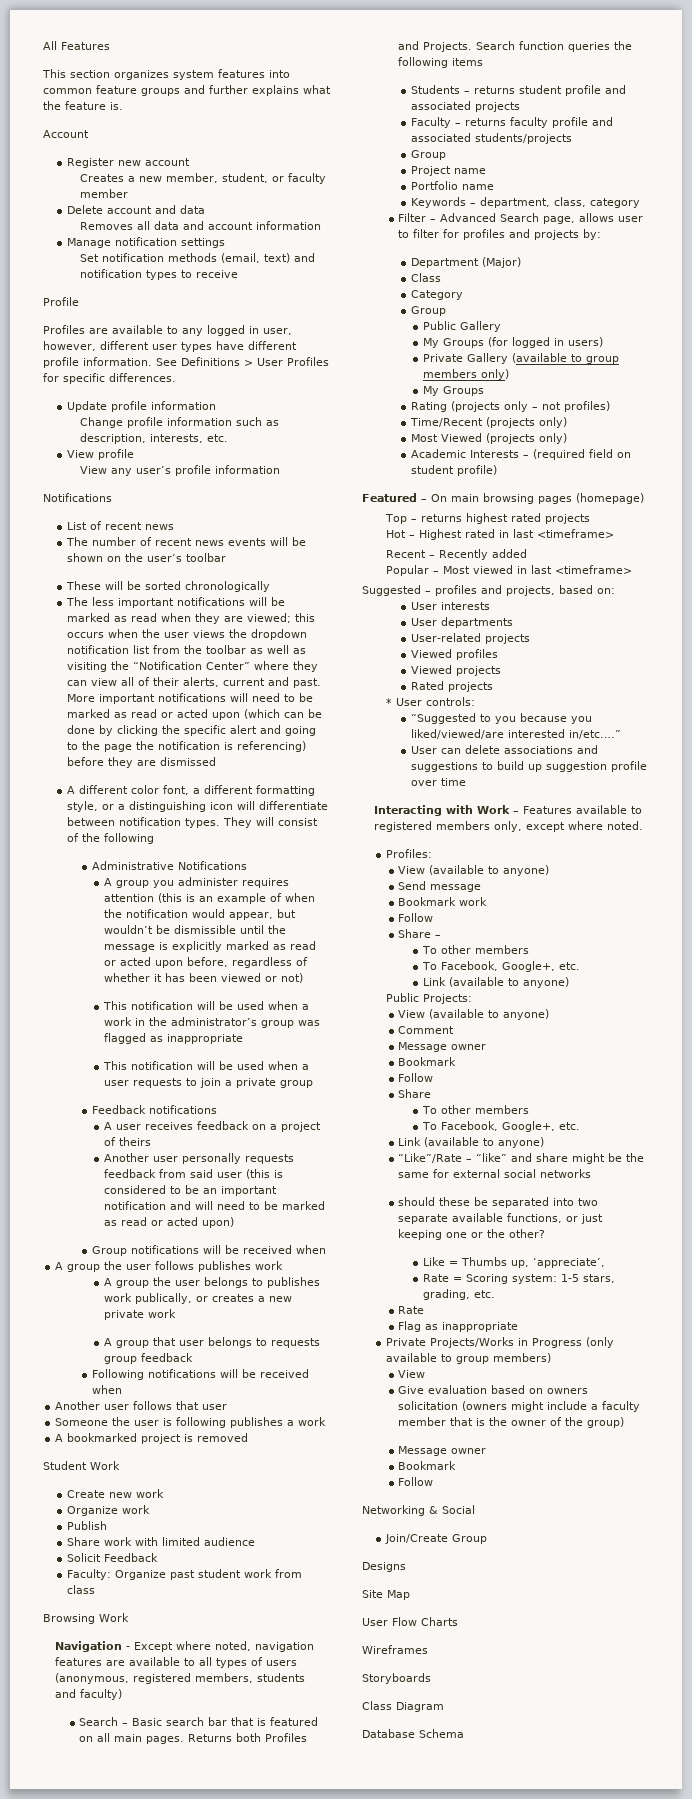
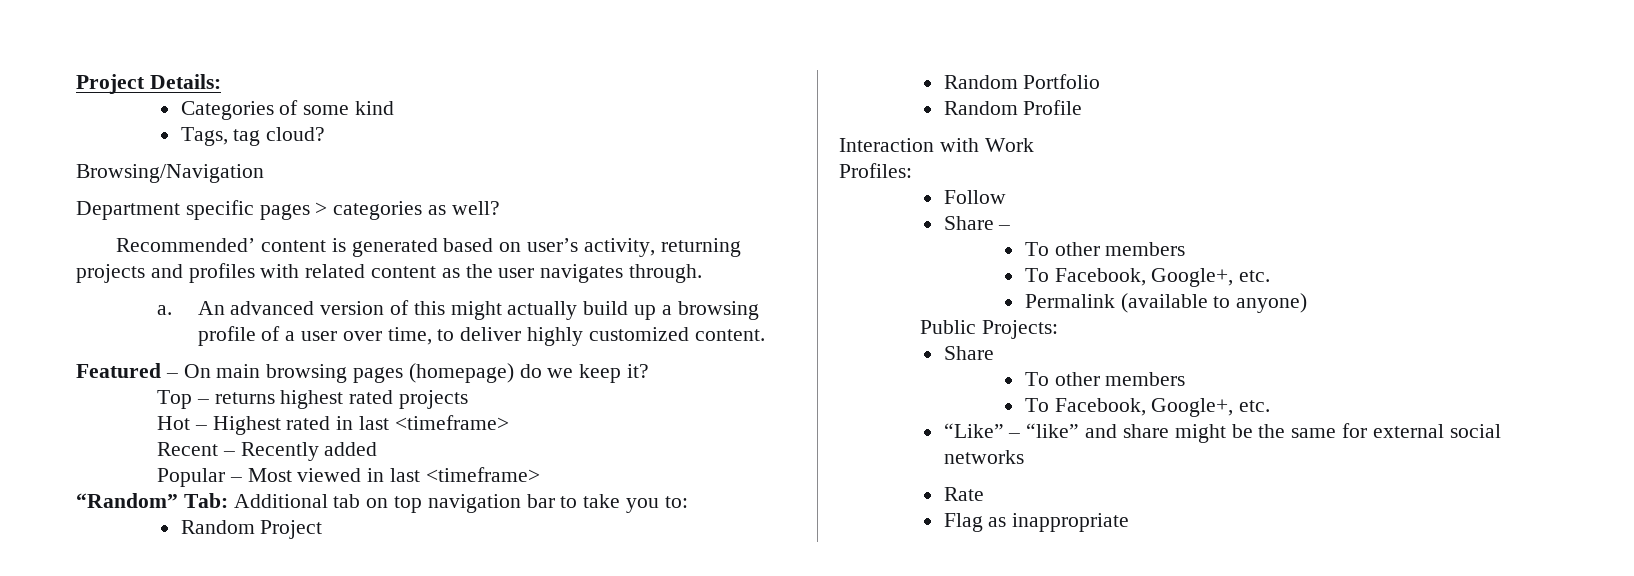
[43,41,110,50] [42,69,290,80] [43,85,331,96] [43,101,123,110] [43,130,89,138] [67,158,191,168] [79,173,326,184] [79,189,128,198] [67,205,206,214] [79,221,321,230] [67,237,226,248] [79,253,315,263] [79,269,238,280] [43,297,79,306] [43,325,292,336] [43,341,297,352] [43,357,329,368] [43,373,176,384] [67,401,217,412] [79,417,279,428] [79,433,228,444] [67,449,135,460] [79,465,280,476] [43,493,112,502] [67,521,175,530] [66,537,307,546] [67,553,227,562] [66,581,271,592] [66,597,286,608] [67,613,316,624] [67,629,308,640] [67,645,307,654] [67,661,319,672] [67,677,322,688] [67,693,314,704] [67,709,323,720] [67,725,317,736] [67,741,307,752] [67,757,217,768] [67,785,316,796] [67,801,329,812] [67,817,319,828] [67,833,155,844] [91,861,247,870] [103,877,289,888] [103,893,315,904] [103,909,296,920] [103,925,286,934] [103,941,316,952] [103,957,308,968] [103,973,303,983] [102,1001,309,1010] [103,1017,320,1028] [103,1033,243,1044] [102,1061,309,1070] [103,1078,313,1088] [91,1105,217,1114] [103,1121,321,1132] [103,1137,151,1146] [103,1153,294,1164] [103,1169,283,1179] [103,1185,277,1196] [103,1201,325,1210] [103,1217,234,1228] [91,1245,326,1256] [55,1261,284,1272] [103,1277,320,1288] [103,1293,292,1304] [103,1309,176,1320] [103,1337,320,1348] [103,1353,193,1364] [91,1369,309,1380] [91,1385,122,1394] [55,1401,228,1410] [55,1417,327,1428] [55,1433,249,1444] [43,1461,120,1470] [67,1489,165,1498] [67,1505,151,1516] [67,1521,108,1530] [67,1537,256,1546] [67,1553,159,1562] [67,1569,303,1580] [67,1585,96,1594] [43,1613,129,1624] [55,1641,315,1652] [55,1657,298,1668] [55,1673,306,1684] [55,1689,123,1700] [79,1717,319,1726] [79,1733,308,1744] [398,41,633,52] [398,57,484,68] [410,85,626,96] [410,101,520,112] [410,117,613,128] [410,133,572,144] [410,150,446,160] [410,166,486,176] [410,181,494,190] [410,197,640,208] [398,213,644,224] [398,229,602,240] [410,257,521,268] [410,273,441,282] [410,290,463,300] [410,306,446,316] [422,321,501,332] [422,337,603,348] [422,353,619,364] [422,369,509,380] [422,386,484,396] [410,401,610,412] [409,417,567,428] [410,433,567,444] [410,449,631,460] [410,465,497,476] All Features // This section organizes system features into common feature groups and further explains what the feature is. // Account // Register new account // Creates a new member, student, or faculty member // Delete account and data // Removes all data and account information // Manage notification settings // Set notification methods (email, text) and notification types to receive // Profile // Profiles are available to any logged in user, however, different user types have different profile information. See Definitions > User Profiles for specific differences. // Update profile information // Change profile information such as description, interests, etc. // View profile // View any user’s profile information // Notifications // List of recent news // The number of recent news events will be shown on the user’s toolbar // These will be sorted chronologically // The less important notifications will be marked as read when they are viewed; this occurs when the user views the dropdown notification list from the toolbar as well as visiting the “Notification Center” where they can view all of their alerts, current and past. More important notifications will need to be marked as read or acted upon (which can be done by clicking the specific alert and going to the page the notification is referencing) before they are dismissed // A different color font, a different formatting style, or a distinguishing icon will differentiate between notification types. They will consist of the following // Administrative Notifications // A group you administer requires attention (this is an example of when the notification would appear, but wouldn’t be dismissible until the message is explicitly marked as read or acted upon before, regardless of whether it has been viewed or not) // This notification will be used when a work in the administrator’s group was flagged as inappropriate // This notification will be used when a user requests to join a private group // Feedback notifications // A user receives feedback on a project of theirs // Another user personally requests feedback from said user (this is considered to be an important notification and will need to be marked as read or acted upon) // Group notifications will be received when // A group the user follows publishes work // A group the user belongs to publishes work publically, or creates a new private work // A group that user belongs to requests group feedback // Following notifications will be received when // Another user follows that user // Someone the user is following publishes a work // A bookmarked project is removed // Student Work // Create new work // Organize work // Publish // Share work with limited audience // Solicit Feedback // Faculty: Organize past student work from class // Browsing Work // Navigation - Except where noted, navigation features are available to all types of users (anonymous, registered members, students and faculty) // Search – Basic search bar that is featured on all main pages. Returns both Profiles and Projects. Search function queries the following items // Students – returns student profile and associated projects // Faculty – returns faculty profile and associated students/projects // Group // Project name // Portfolio name // Keywords – department, class, category // Filter – Advanced Search page, allows user to filter for profiles and projects by: // Department (Major) // Class // Category // Group // Public Gallery // My Groups (for logged in users) // Private Gallery (available to group members only) // My Groups // Rating (projects only – not profiles) // Time/Recent (projects only) // Most Viewed (projects only) // Academic Interests – (required field on student profile) -> [76,74,221,94] [180,100,395,120] [180,127,326,146] [76,164,264,183] [76,200,500,220] [116,238,741,257] [76,263,703,283] [157,300,759,320] [197,326,765,346] Project Details: // Categories of some kind // Tags, tag cloud? // Browsing/Navigation // Department specific pages > categories as well? // Recommended’ content is generated based on user’s activity, returning projects and profiles with related content as the user navigates through. // a. An advanced version of this might actually build up a browsing profile of a user over time, to deliver highly customized content.
(644, 498) none -> [519,364,650,383] do we keep it?
[362,585,615,596] [410,602,490,610] [410,617,513,628] [410,633,530,644] [410,649,498,660] [410,665,501,676] [410,681,493,692] [386,697,476,706] [410,713,592,724] [410,729,621,739] [410,745,598,754] [410,761,647,772] [410,778,466,786] [374,805,643,816] [374,821,644,832] [386,849,433,858] [398,865,550,876] [398,881,482,892] [398,897,488,906] Suggested – profiles and projects, based on: // User interests // User departments // User-related projects // Viewed profiles // Viewed projects // Rated projects // * User controls: // “Suggested to you because you liked/viewed/are interested in/etc….” // User can delete associations and suggestions to build up suggestion profile over time // Interacting with Work – Features available to registered members only, except where noted. // Profiles: // View (available to anyone) // Send message // Bookmark work -> [76,493,688,513] [180,520,323,539] [943,74,1101,89] [943,100,1083,115] [839,138,1034,152] [839,163,912,178] “Random” Tab: Additional tab on top navigation bar to take you to: // Random Project // Random Portfolio // Random Profile // Interaction with Work // Profiles:
[422,977,446,986] Link -> [1024,294,1115,308] Permalink
[398,1009,550,1020] [398,1026,455,1034] [398,1042,487,1052] [398,1057,457,1066] [398,1073,434,1082] // View (available to anyone) // Comment // Message owner // Bookmark // Follow -> (1058, 329) none
[398,1137,545,1148] [398,1153,463,1163] Link (available to anyone) // “Like”/Rate -> [943,423,1004,438] “Like”
[398,1197,599,1208] [398,1213,604,1224] [398,1229,546,1240] [422,1257,605,1268] [422,1274,615,1284] [422,1289,495,1300] [398,1306,425,1314] [398,1321,519,1332] [386,1337,615,1348] [386,1353,552,1364] [398,1370,426,1378] [398,1385,589,1394] [398,1401,641,1412] [398,1417,625,1428] [398,1446,487,1456] [398,1461,457,1470] [398,1477,434,1486] [362,1505,475,1516] [385,1534,488,1544] [362,1562,406,1572] [362,1590,410,1600] [362,1617,458,1626] [362,1645,428,1654] [362,1673,431,1684] [362,1701,444,1712] [362,1729,464,1738] should these be separated into two separate available functions, or just keeping one or the other? // Like = Thumbs up, ‘appreciate’, // Rate = Scoring system: 1-5 stars, grading, etc. // Rate // Flag as inappropriate // Private Projects/Works in Progress (only available to group members) // View // Give evaluation based on owners solicitation (owners might include a faculty member that is the owner of the group) // Message owner // Bookmark // Follow // Networking & Social // Join/Create Group // Designs // Site Map // User Flow Charts // Wireframes // Storyboards // Class Diagram // Database Schema -> [943,487,984,501] [943,513,1130,532] Rate // Flag as inappropriate

